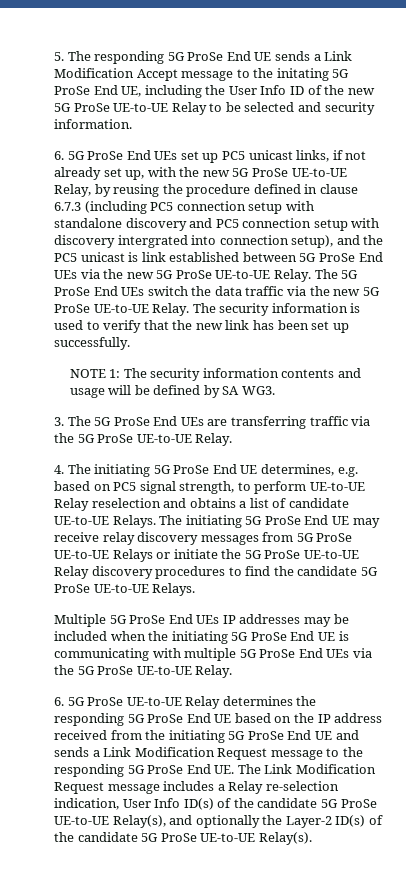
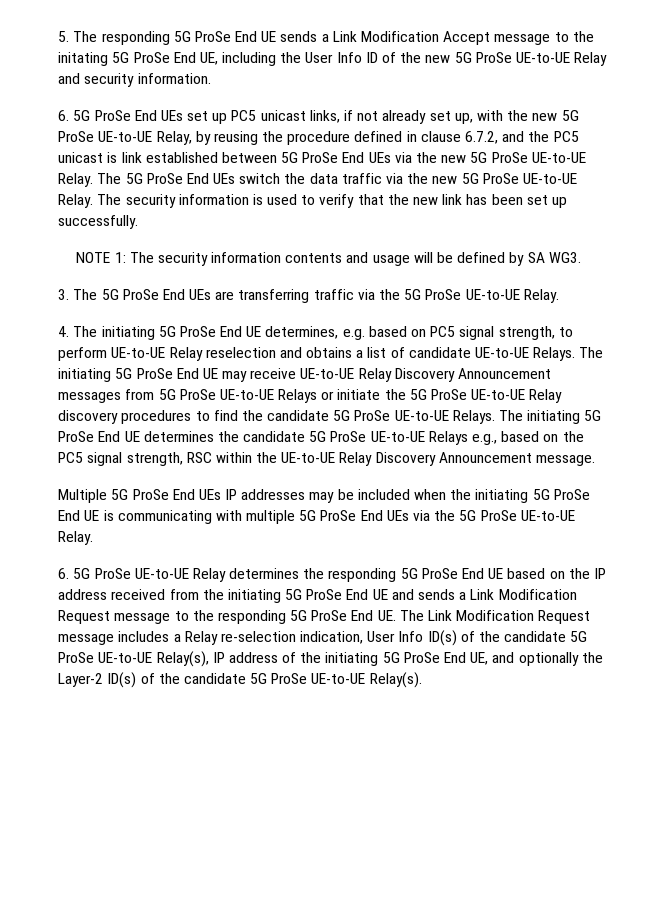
[209,102,295,112] to be selected -> (608, 59) none
[54,201,314,214] [54,218,380,231] [54,235,334,248] 6.7.3 (including PC5 connection setup with standalone discovery and PC5 connection setup with discovery intergrated into connection setup), -> [465,131,499,144] 6.7.2,
[102,532,199,545] relay discovery -> [300,368,552,382] UE-to-UE Relay Discovery Announcement
(196, 589) none -> [499,410,602,424] [58,431,584,445] [58,452,596,466] The initiating 5G ProSe End UE determines the candidate 5G ProSe UE-to-UE Relays e.g., based on the PC5 signal strength, RSC within the UE-to-UE Relay Discovery Announcement message.
(166, 821) none -> [212,652,489,666] IP address of the initiating 5G ProSe End UE,

